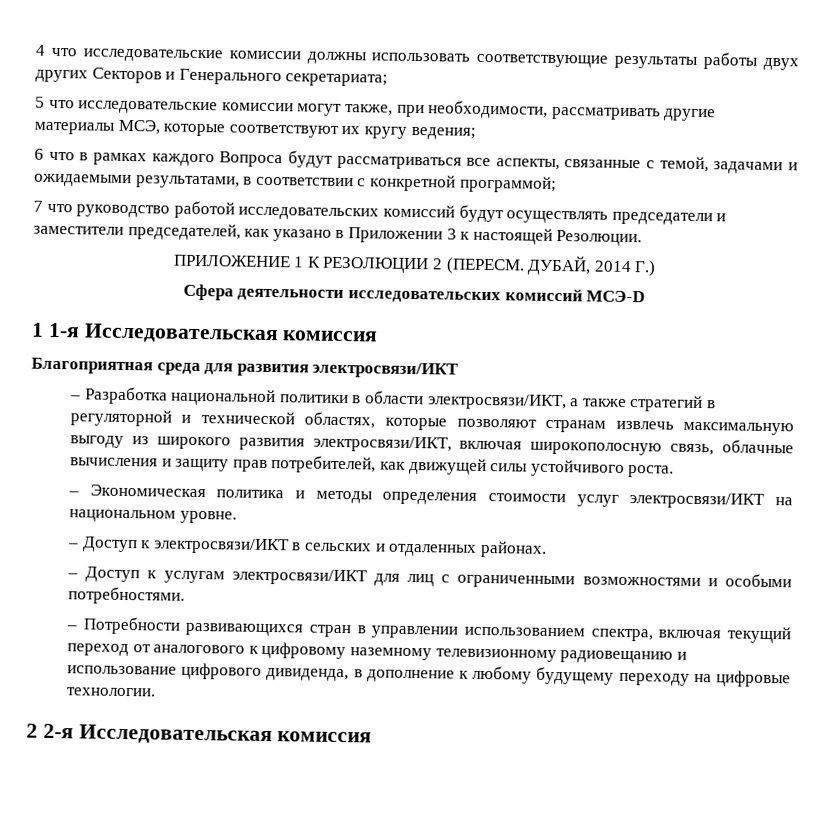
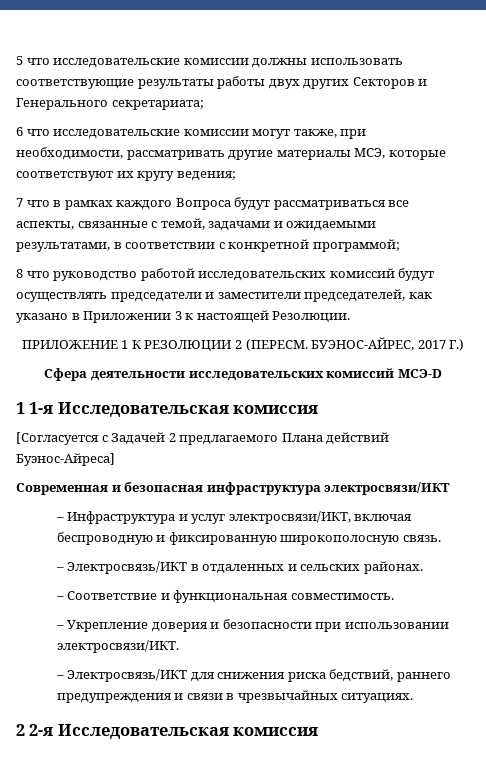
[35,44,46,56] 4 -> [16,56,23,65] 5
[35,96,45,108] 5 -> [16,127,23,136] 6
[34,148,44,160] 6 -> [16,198,23,207] 7
[33,200,43,212] 7 -> [16,269,23,278] 8
[527,255,632,276] ДУБАЙ, 2014 -> [311,337,446,351] БУЭНОС-АЙРЕС, 2017
[31,357,460,379] [69,386,716,413] [69,409,794,436] [69,435,794,456] [69,455,675,478] [67,484,793,509] [68,509,237,524] [67,536,547,558] [66,566,792,589] [67,586,185,605] [65,616,791,644] [66,641,687,664] [66,662,792,688] [65,687,156,697] Благоприятная среда для развития электросвязи/ИКТ // – Разработка национальной политики в области электросвязи/ИКТ, а также стратегий в регуляторной и технической областях, которые позволяют странам извлечь максимальную выгоду из широкого развития электросвязи/ИКТ, включая широкополосную связь, облачные вычисления и защиту прав потребителей, как движущей силы устойчивого роста. // – Экономическая политика и методы определения стоимости услуг электросвязи/ИКТ на национальном уровне. // – Доступ к электросвязи/ИКТ в сельских и отдаленных районах. // – Доступ к услугам электросвязи/ИКТ для лиц с ограниченными возможностями и особыми потребностями. // – Потребности развивающихся стран в управлении использованием спектра, включая текущий переход от аналогового к цифровому наземному телевизионному радиовещанию и использование цифрового дивиденда, в дополнение к любому будущему переходу на цифровые технологии. -> [16,432,390,445] [16,453,115,466] [16,482,451,495] [55,511,413,524] [56,532,441,545] [55,561,423,574] [55,590,394,603] [55,619,449,632] [56,640,179,653] [55,669,451,682] [56,690,414,703] [Согласуется с Задачей 2 предлагаемого Плана действий Буэнос-Айреса] // Современная и безопасная инфраструктура электросвязи/ИКТ // – Инфраструктура и услуг электросвязи/ИКТ, включая беспроводную и фиксированную широкополосную связь. // – Электросвязь/ИКТ в отдаленных и сельских районах. // – Соответствие и функциональная совместимость. // – Укрепление доверия и безопасности при использовании электросвязи/ИКТ. // – Электросвязь/ИКТ для снижения риска бедствий, раннего предупреждения и связи в чрезвычайных ситуациях.

